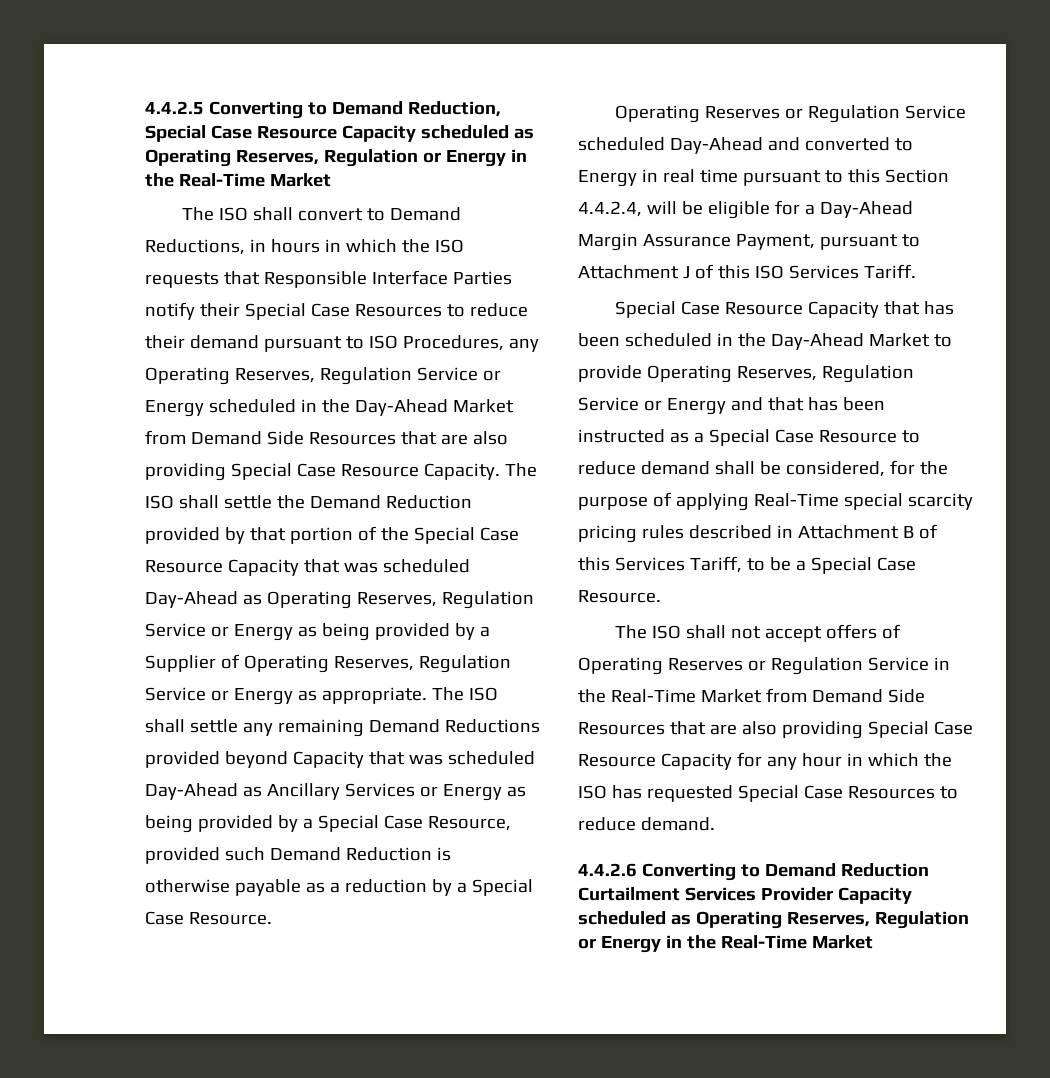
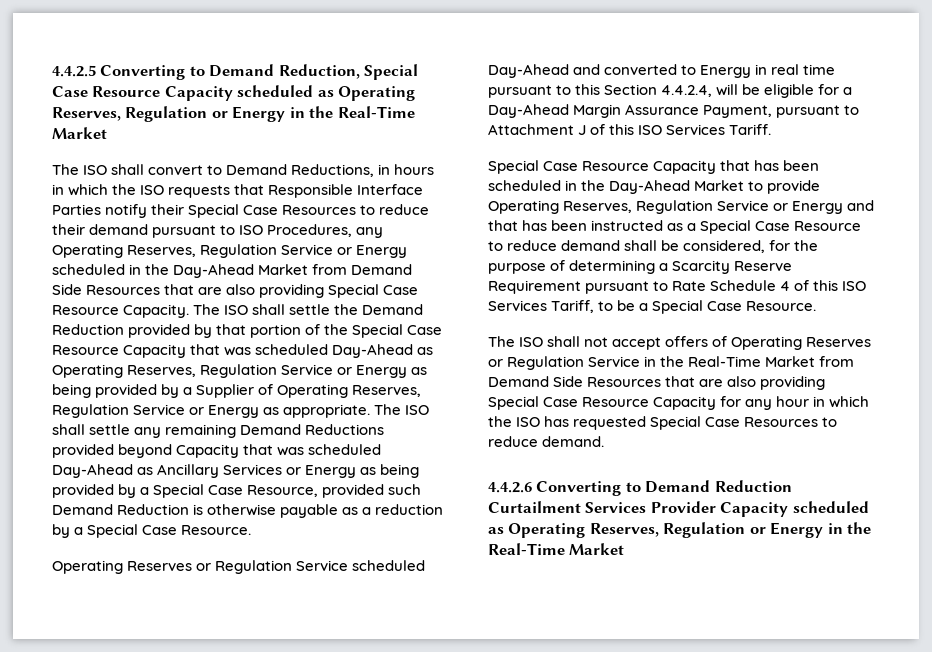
[675,493,973,511] [578,524,938,543] [578,557,610,571] applying Real-Time special scarcity pricing rules described in Attachment B of this -> [569,260,793,274] [488,280,867,294] determining a Scarcity Reserve Requirement pursuant to Rate Schedule 4 of this ISO

